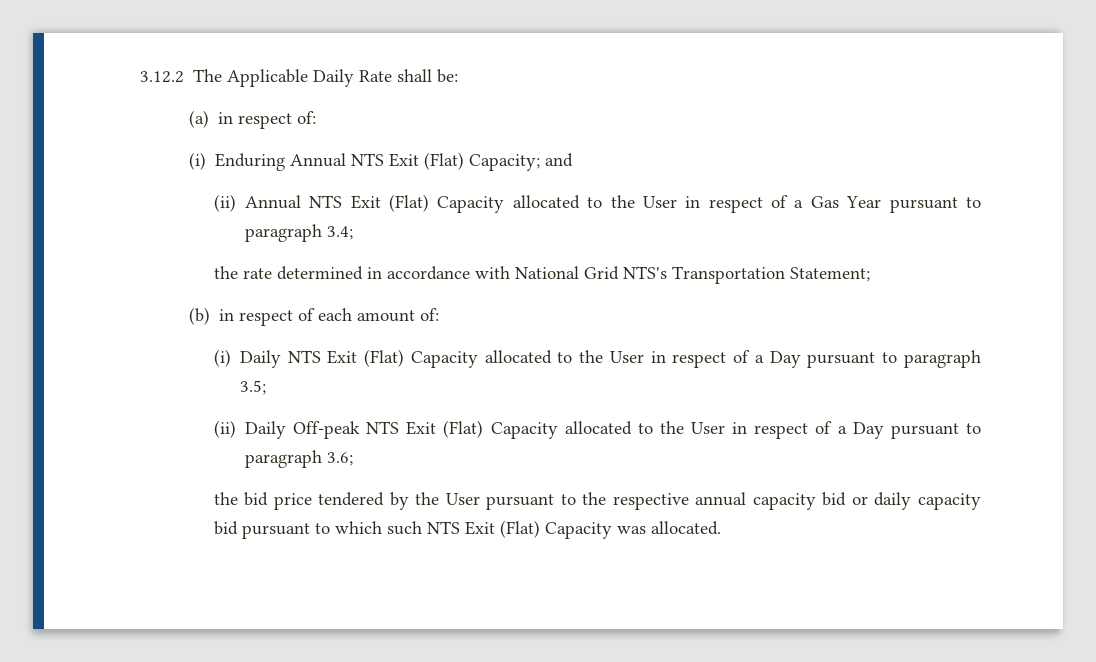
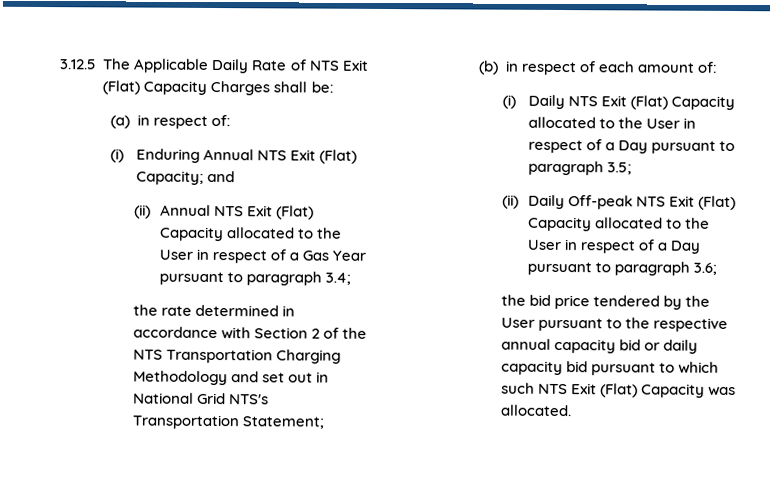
[139,71,184,83] 3.12.2 -> [58,59,97,70] 3.12.5
(392, 76) none -> [289,59,369,71] [102,80,271,96] of NTS Exit (Flat) Capacity Charges
(510, 272) none -> [254,327,368,339] [133,348,342,364] [133,370,330,386] Section 2 of the NTS Transportation Charging Methodology and set out in

